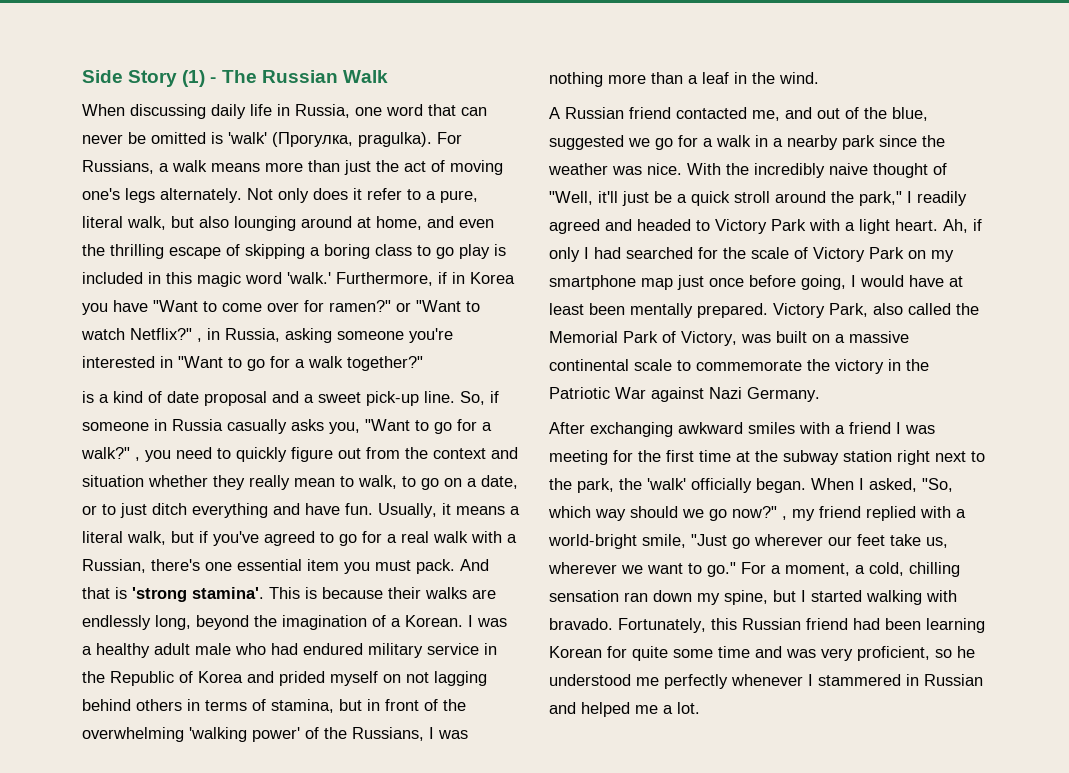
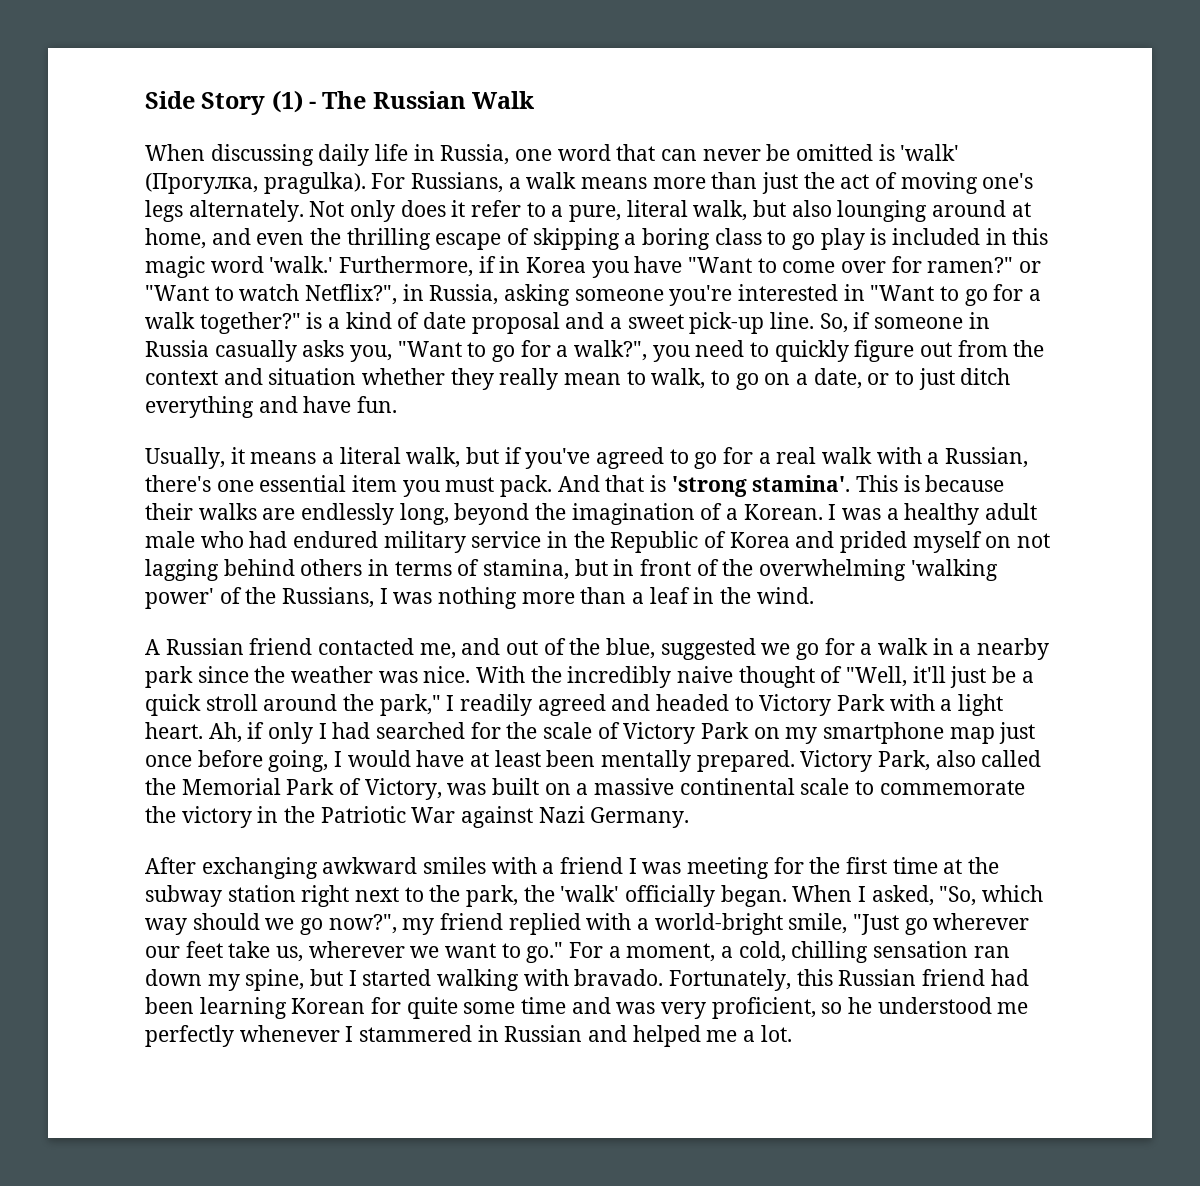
[130,328,202,342] Netflix?" , -> [305,284,398,305] Netflix?",
(423, 363) // -> (301, 323) none
[81,447,140,461] walk?" , -> [574,340,648,361] walk?",
(373, 509) none -> (398, 404) //
[732,506,787,520] now?" , -> [328,914,397,934] now?",

